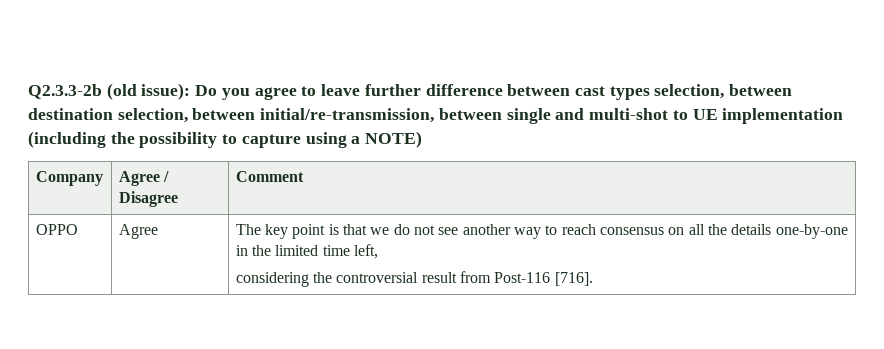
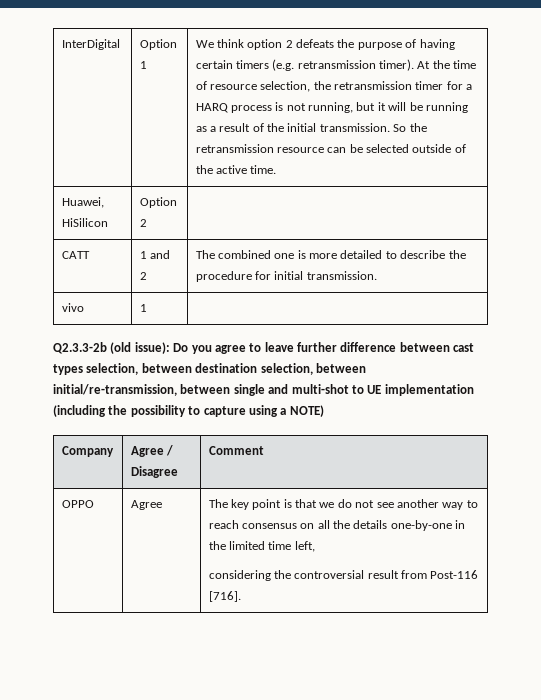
(28, 91) none -> [61,39,120,50] [139,39,177,50] [139,61,147,69] [195,39,455,50] [195,59,477,71] [195,81,473,92] [195,102,468,113] [195,123,427,132] [195,144,466,153] [195,165,277,174] [61,197,104,208] [61,218,108,227] [139,197,177,208] [139,219,147,227] [61,251,90,259] [139,250,170,259] [139,272,147,280] [195,250,466,259] [195,271,377,282] [61,303,84,312] [139,304,147,312] InterDigital | Option 1 | We think option 2 defeats the purpose of having certain timers (e.g. retransmission timer). At the time of resource selection, the retransmission timer for a HARQ process is not running, but it will be running as a result of the initial transmission. So the retransmission resource can be selected outside of the active time. // Huawei, HiSilicon | Option 2 | // CATT | 1 and 2 | The combined one is more detailed to describe the procedure for initial transmission. // vivo | 1 | //

